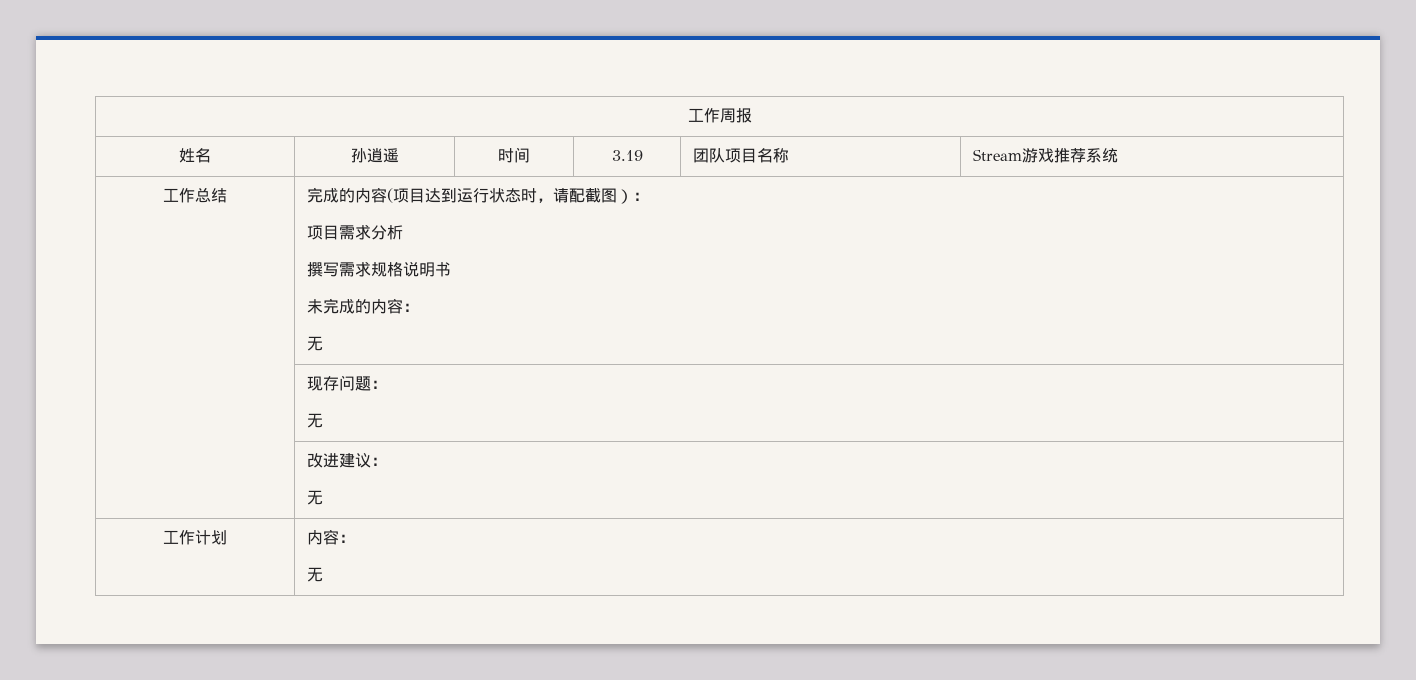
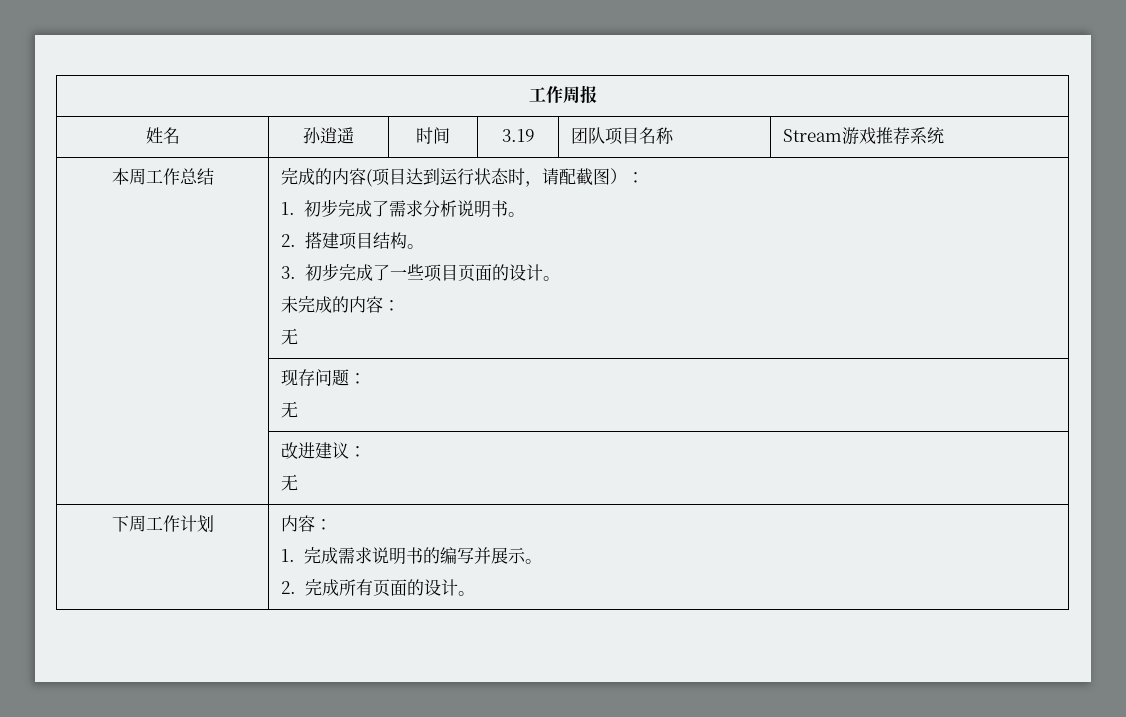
(1118, 155) none -> [111,168,146,185] 本周
[306,225,339,240] 项目 -> [281,199,389,217] 1.初步完成了
[306,261,451,277] // 撰写需求规格说明书 -> [456,200,525,218] [281,232,424,250] [281,263,560,282] 说明书。 // 2.搭建项目结构。 // 3.初步完成了一些项目页面的设计。
(323, 497) none -> [111,515,146,532] 下周
[306,567,323,582] 无 -> [281,547,542,565] [281,579,475,597] 1.完成需求说明书的编写并展示。 // 2.完成所有页面的设计。

